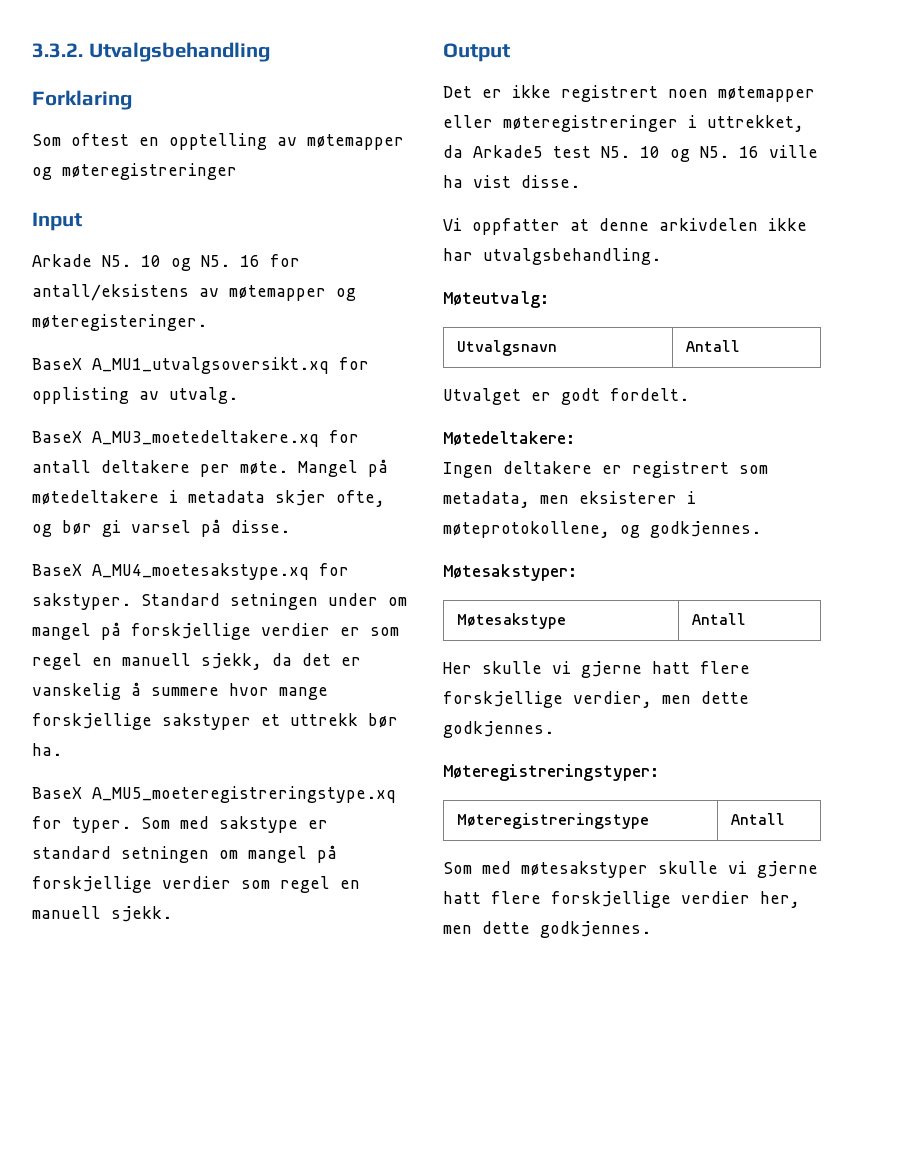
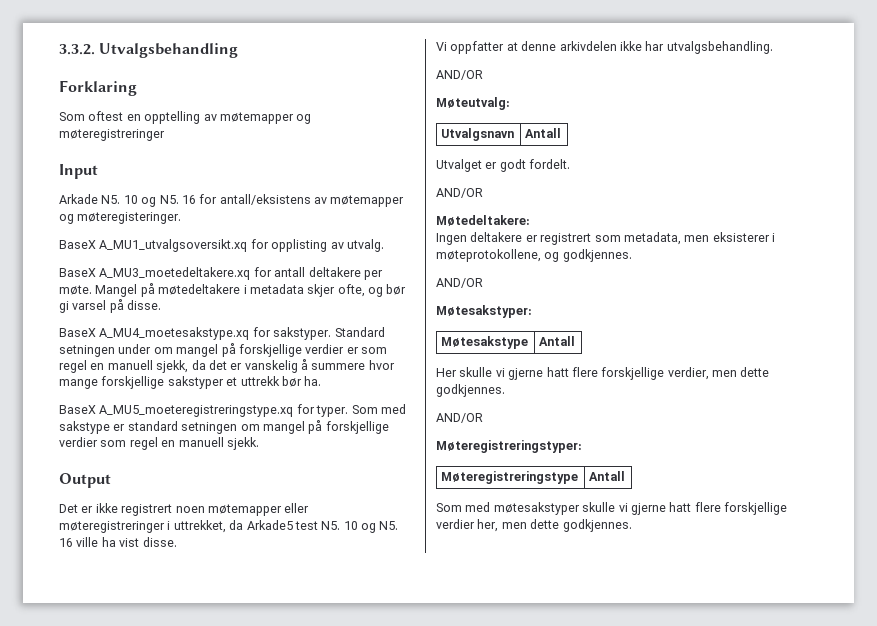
(661, 256) none -> [436,70,483,80] // AND/OR
(689, 394) none -> [436,188,483,198] // AND/OR
(761, 529) none -> [436,278,483,288] // AND/OR
(554, 729) none -> [436,413,483,423] // AND/OR

